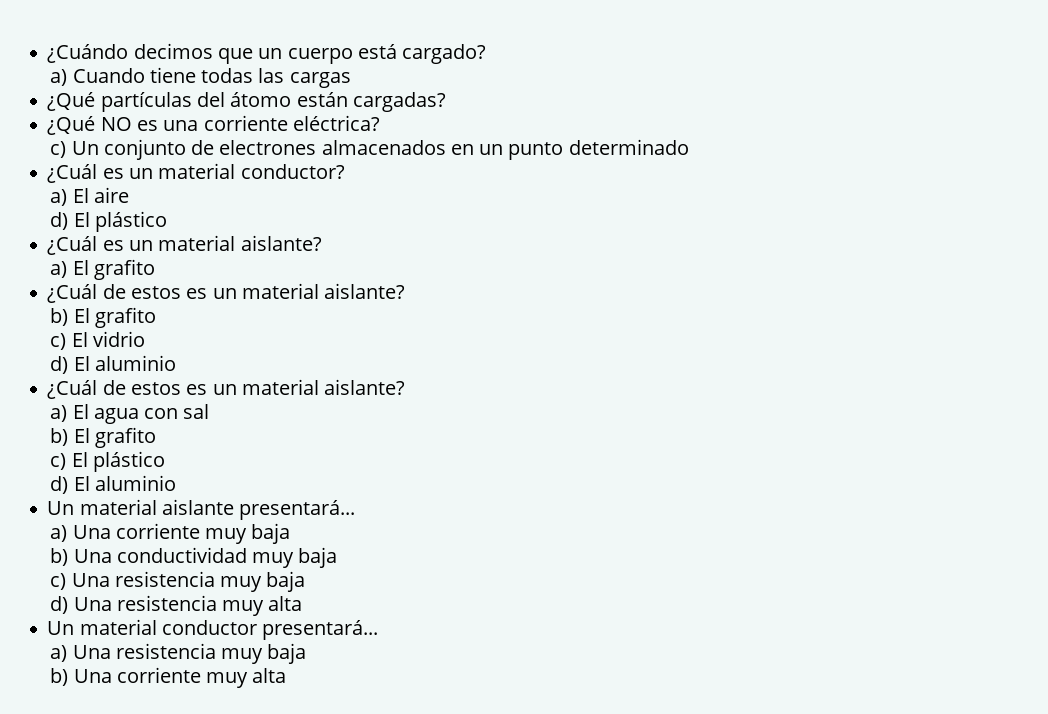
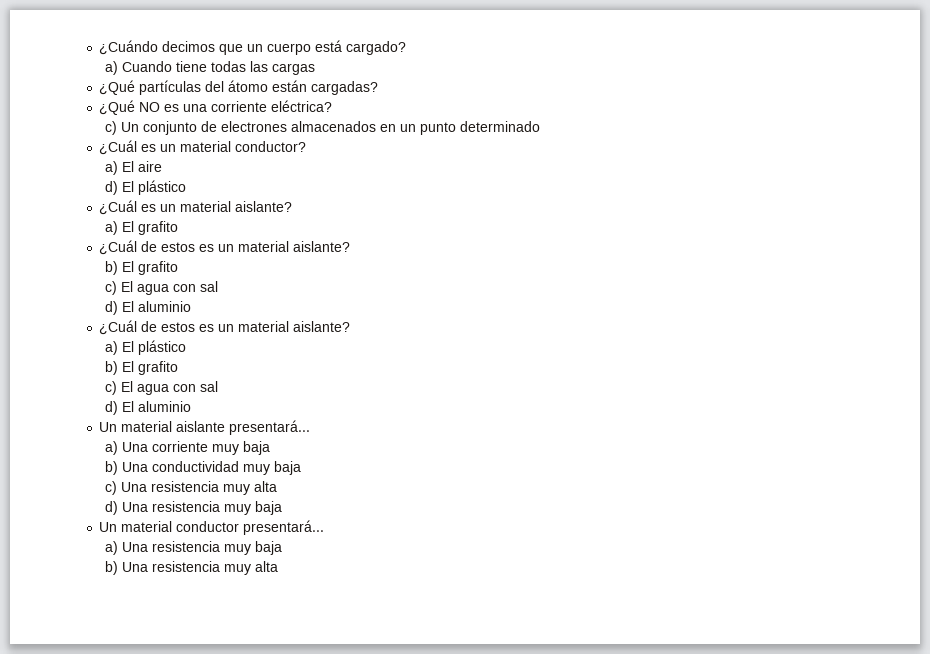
[92,331,145,347] vidrio -> [136,281,218,295] agua con sal
[93,404,210,424] [50,427,156,448] [50,451,165,472] agua con sal // b) El grafito // c) El plástico -> [137,340,186,355] [104,361,178,375] [104,381,218,395] plástico // b) El grafito // c) El agua con sal
[266,571,306,592] baja -> [253,481,277,492] alta
[268,596,303,611] alta -> [254,501,282,515] baja
[116,667,201,683] corriente -> [151,561,220,572] resistencia

